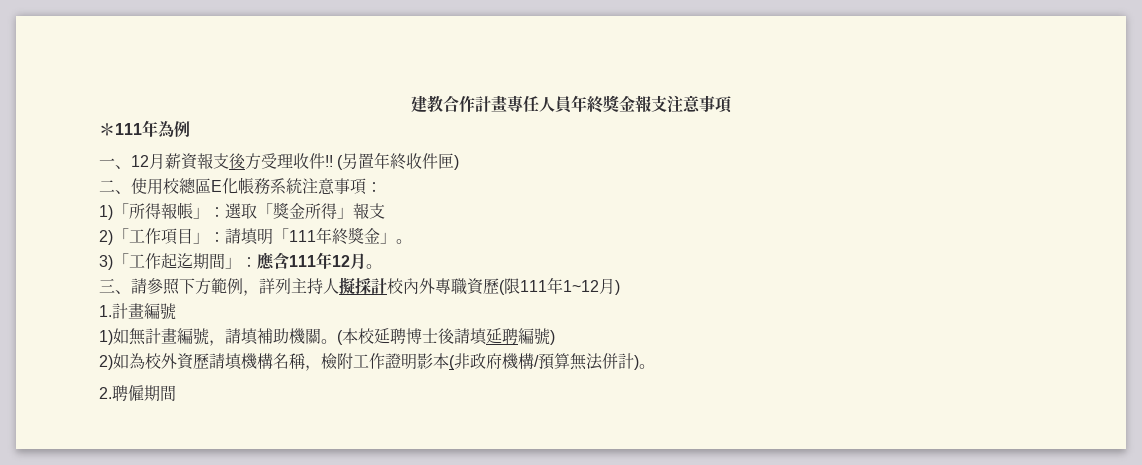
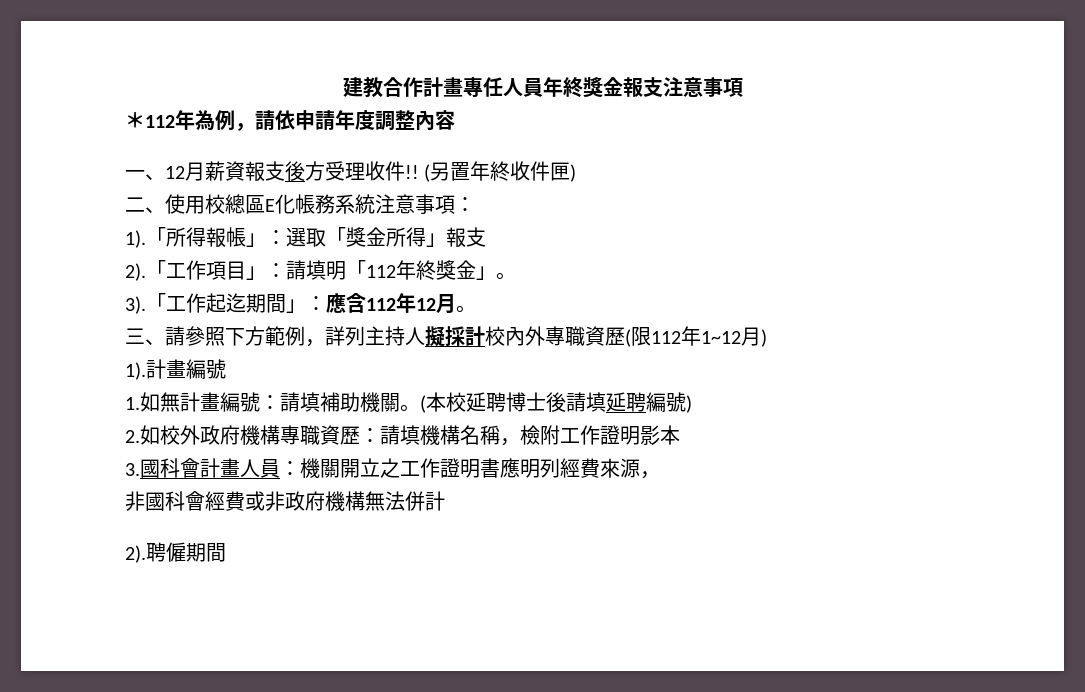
[115,123,142,135] 111 -> [145,115,175,128] 112
(190, 129) none -> [235,110,455,131] ，請依申請年度調整內容
[99,205,113,220] 1) -> [125,230,146,248] 1).
[99,230,113,245] 2) -> [125,263,146,281] 2).
[289,230,316,242] 111 -> [366,265,396,278] 112
[99,255,113,270] 3) -> [125,296,146,314] 3).
[289,255,316,267] 111 -> [366,298,396,311] 112
[520,280,547,292] 111 -> [651,331,681,344] 112
[99,305,112,317] 1. -> [125,362,146,380] 1).
[99,330,113,345] 1) -> [125,397,140,410] 1.
[209,340,225,346] ， -> [260,395,280,410] ：
[99,353,209,370] 2)如為校外資歷 -> [125,425,380,445] 2.如校外政府機構專職資歷：
[449,355,455,370] ( -> [125,458,660,479] [125,491,265,511] // 3.國科會計畫人員：機關開立之工作證明書應明列經費來源， // 非國科會經費或
[534,353,570,370] /預算 -> (365, 501) none
[634,355,655,370] [99,387,112,399] )。 // 2. -> [125,545,146,563] // 2).

